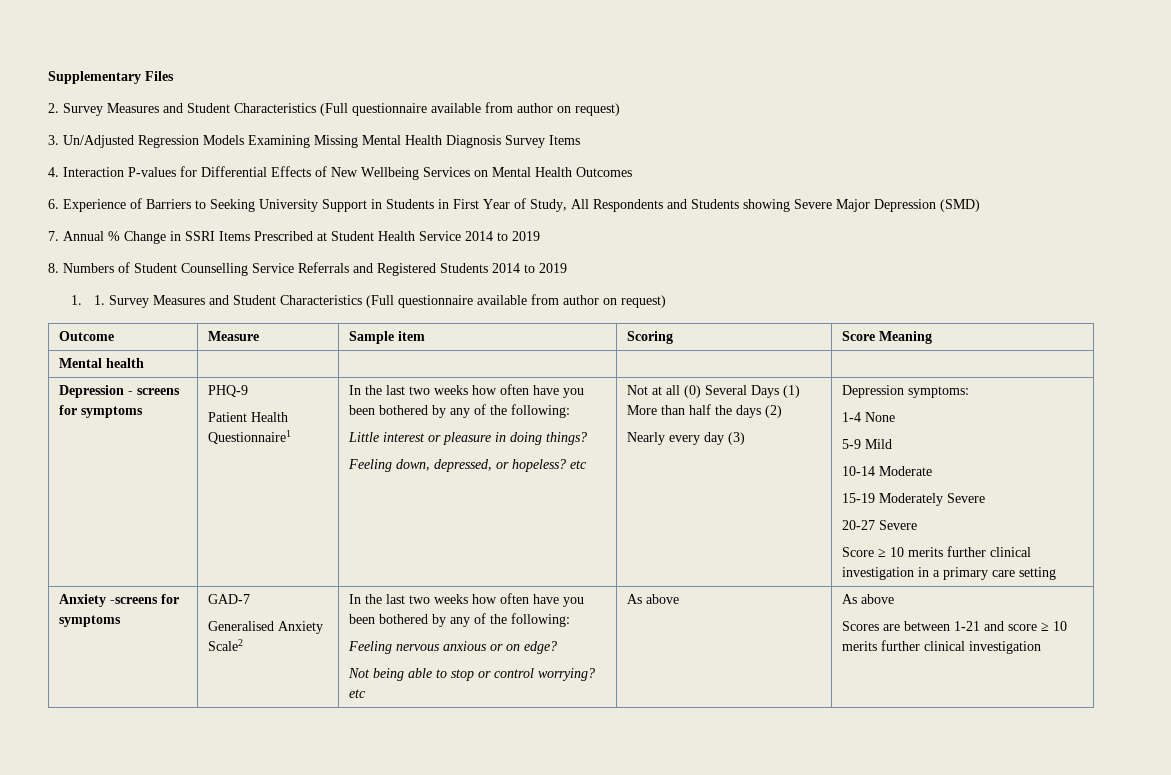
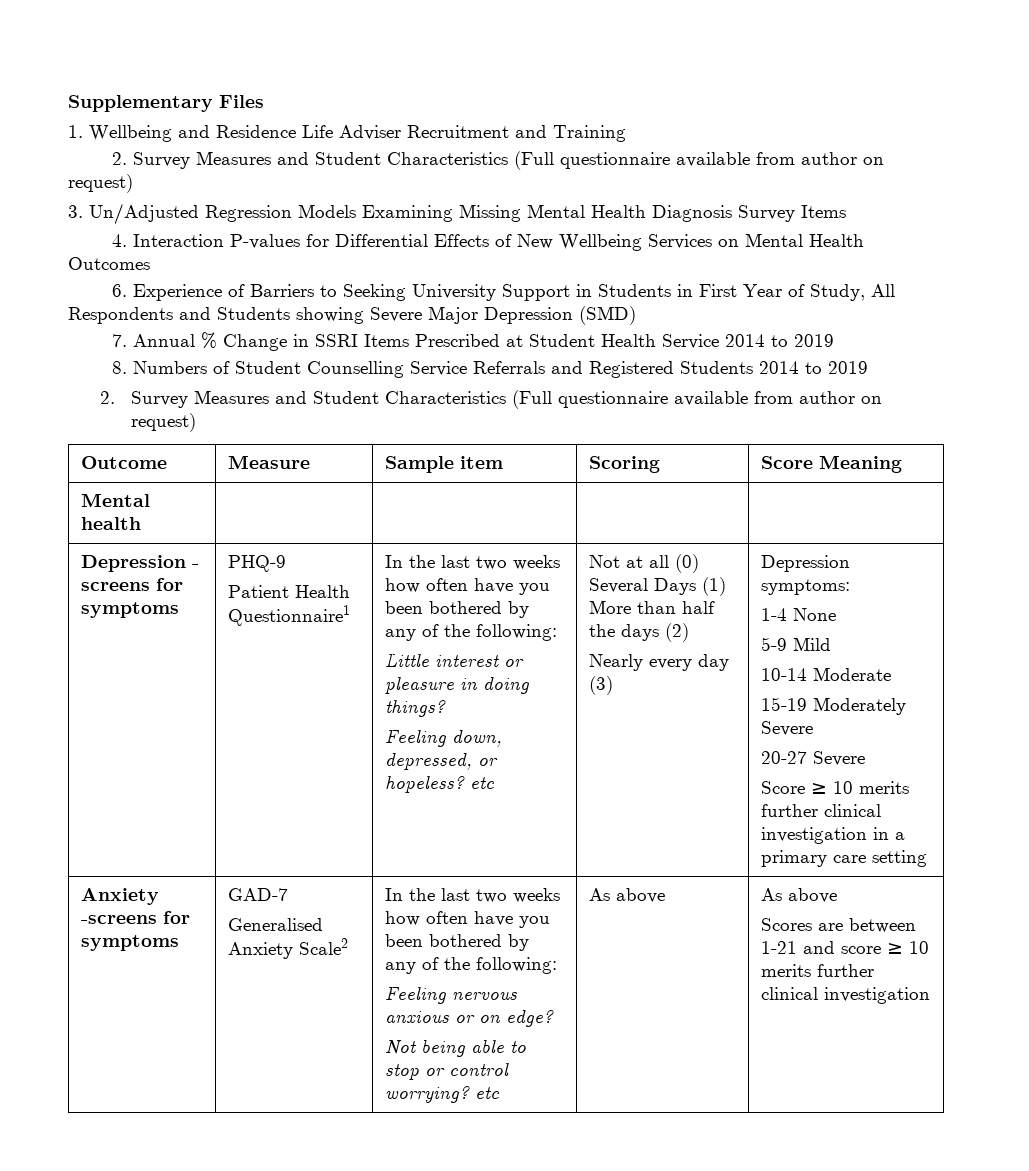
(174, 76) none -> [68,125,626,142] // 1. Wellbeing and Residence Life Adviser Recruitment and Training
[70,295,105,305] 1. 1. -> [99,391,115,404] 2.

